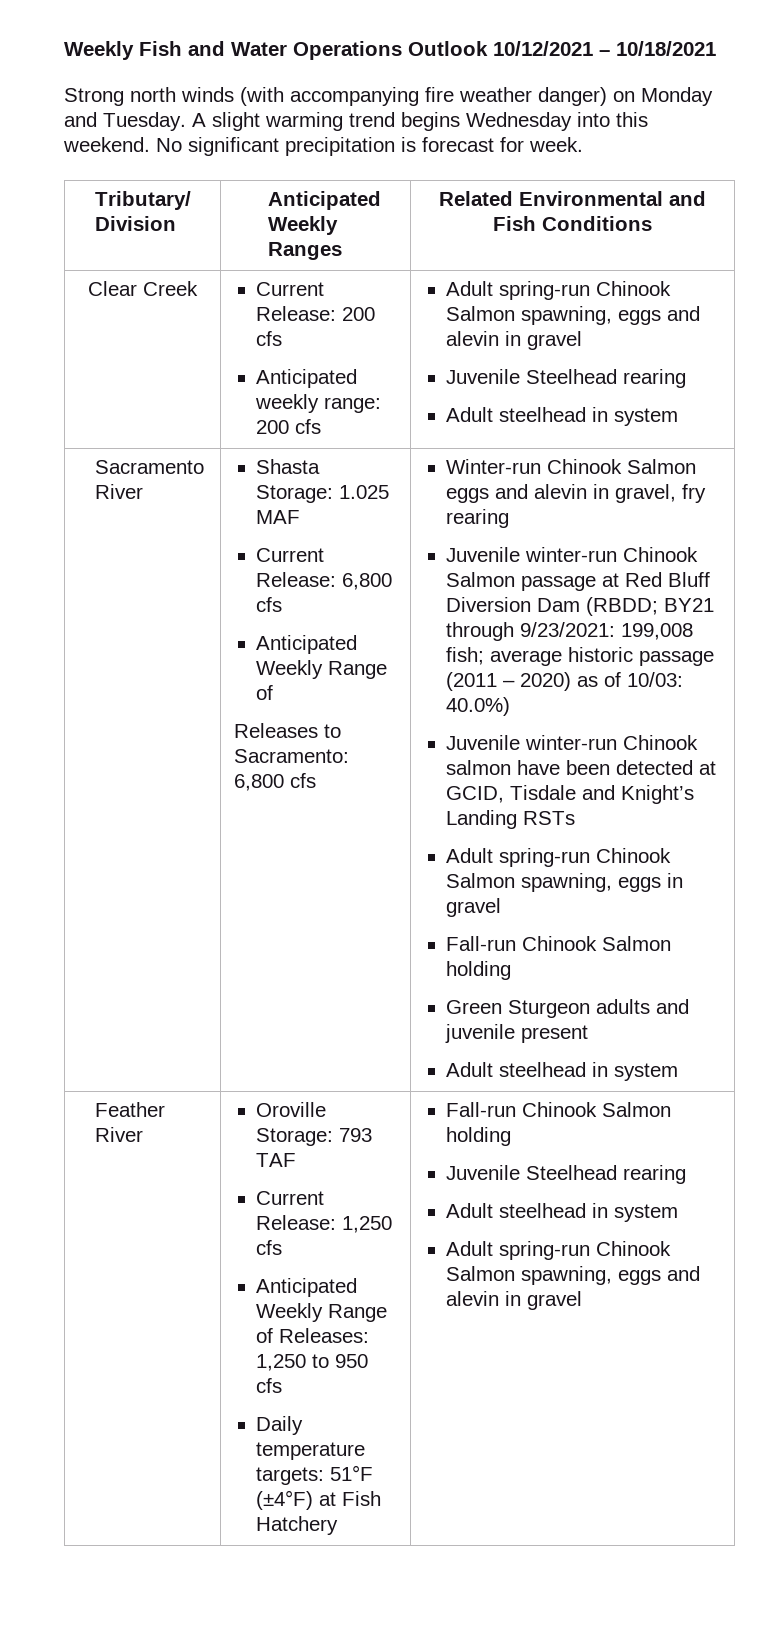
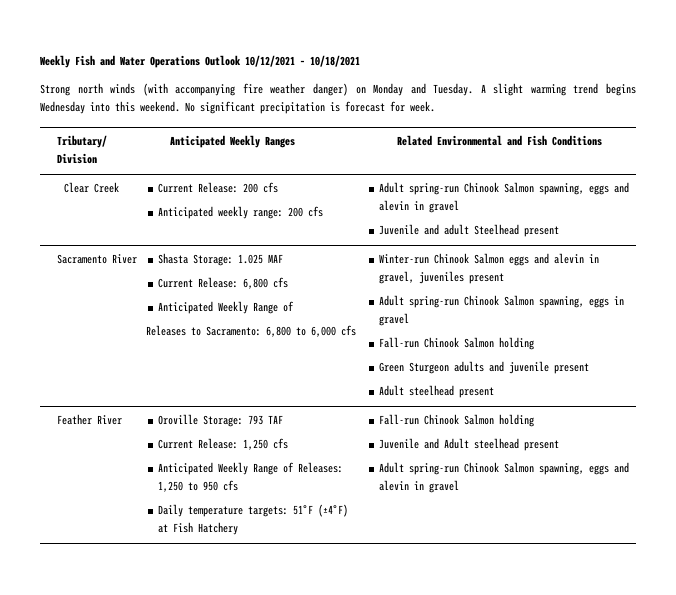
[526,369,687,388] [446,407,679,426] Steelhead rearing // Adult steelhead in system -> [424,224,560,237] and adult Steelhead present
(284, 782) none -> [295,326,336,337] to 6,000
[682,484,707,503] [446,509,510,528] [446,547,699,562] [446,572,711,591] [446,597,715,616] [446,622,694,641] [446,647,715,666] [446,672,684,691] [446,697,511,716] [446,735,699,750] [446,760,717,775] [446,785,695,804] [446,810,576,829] fry rearing // Juvenile winter-run Chinook Salmon passage at Red Bluff Diversion Dam (RBDD; BY21 through 9/23/2021: 199,008 fish; average historic passage (2011 – 2020) as of 10/03: 40.0%) // Juvenile winter-run Chinook salmon have been detected at GCID, Tisdale and Knight’s Landing RSTs -> [419,271,505,284] juveniles present
[592,1062,679,1081] in system -> [459,387,495,398] present
[526,1165,687,1184] [446,1203,679,1222] Steelhead rearing // Adult steelhead in system -> [424,438,560,451] and Adult steelhead present

